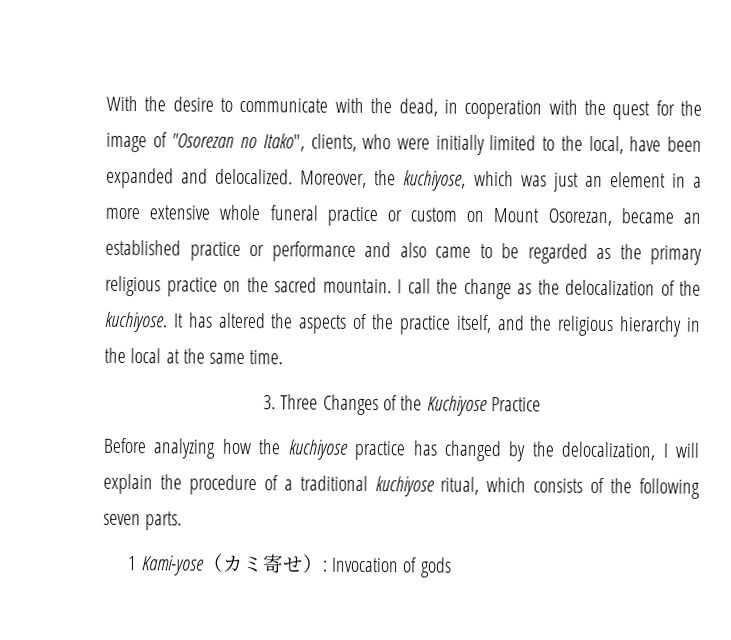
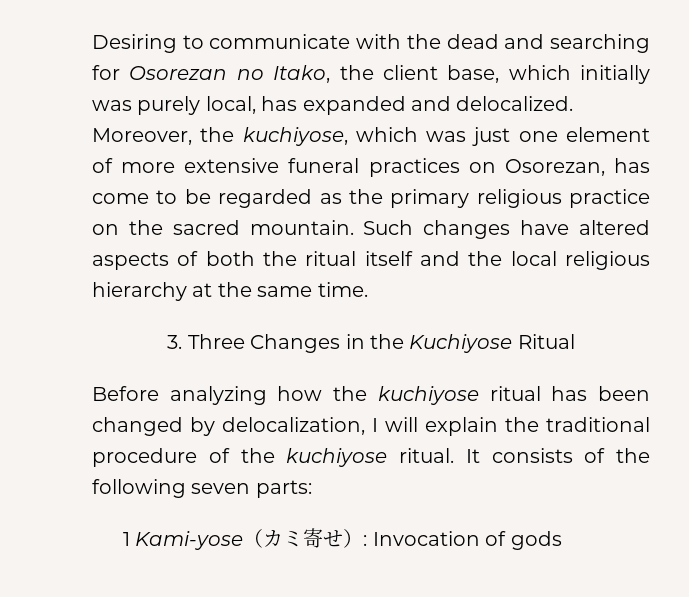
[106,95,214,112] With the desire -> [92,34,177,53] Desiring
[398,98,702,121] [106,132,702,155] dead, in cooperation with the quest for the image of "Osorezan no Itako", clients, who were initially limited to the local, have been -> [446,34,650,53] [92,65,650,84] [92,96,298,115] dead and searching for Osorezan no Itako, the client base, which initially was purely local, has
[584,172,702,188] [105,204,701,227] [105,239,471,262] an element in a more extensive whole funeral practice or custom on Mount Osorezan, became an established practice or performance and also came -> [518,127,650,142] [92,158,650,177] [92,193,149,204] one element of more extensive funeral practices on Osorezan, has come
[397,278,701,300] [104,311,492,335] I call the change as the delocalization of the kuchiyose. It has altered the aspects of the practice itself, -> [363,220,650,239] [92,251,413,270] Such changes have altered aspects of both the ritual itself
(553, 323) none -> [510,251,557,266] local
[685,317,701,332] [104,347,162,364] in the local -> (187, 291) none
[382,395,397,411] of -> [345,334,365,349] in
[490,397,541,412] Practice -> [517,334,575,349] Ritual
[354,440,437,461] practice has -> [489,386,650,401] ritual has been
[531,441,554,457] the -> (215, 426) none
(182, 482) none -> [546,417,650,432] traditional
[283,475,527,497] a traditional kuchiyose ritual, which -> [240,448,480,467] the kuchiyose ritual. It
[145,511,183,531] parts. -> [255,480,312,498] parts:

